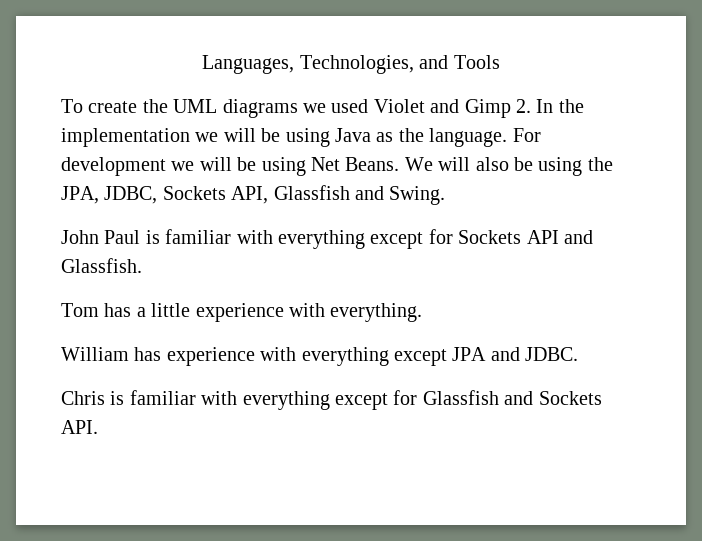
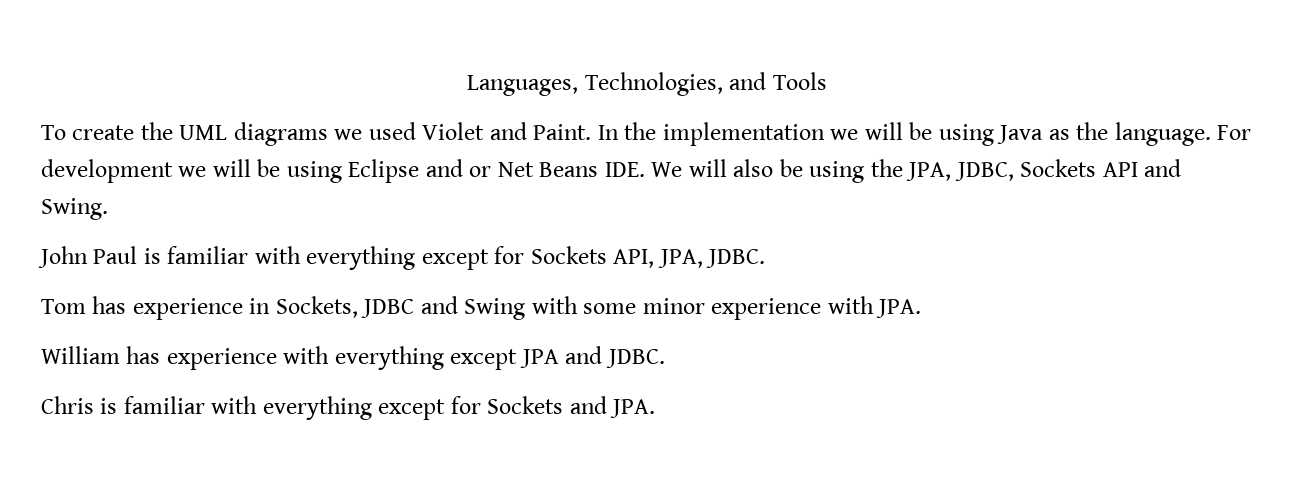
[464,99,531,118] Gimp 2. -> [533,124,592,140] Paint.
[311,157,400,171] Net Beans. -> [348,159,645,183] Eclipse and or Net Beans IDE.
[231,185,350,204] API, Glassfish -> [1102,162,1138,177] API
[526,230,593,244] [61,258,142,273] API and Glassfish. -> [613,249,766,268] API, JPA, JDBC.
[136,303,423,322] a little experience with everything. -> [132,296,922,320] experience in Sockets, JDBC and Swing with some minor experience with JPA.
[422,390,602,405] [61,420,98,434] Glassfish and Sockets API. -> [487,396,656,418] Sockets and JPA.

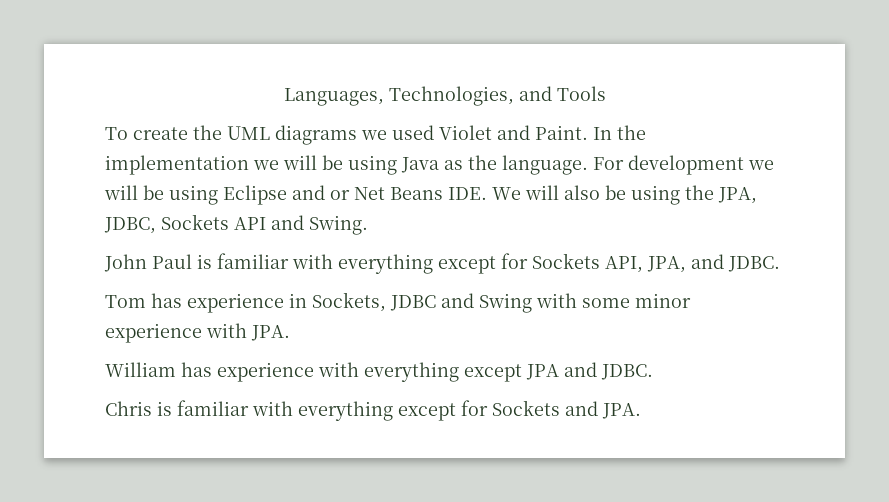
(703, 258) none -> [691,254,724,269] and

